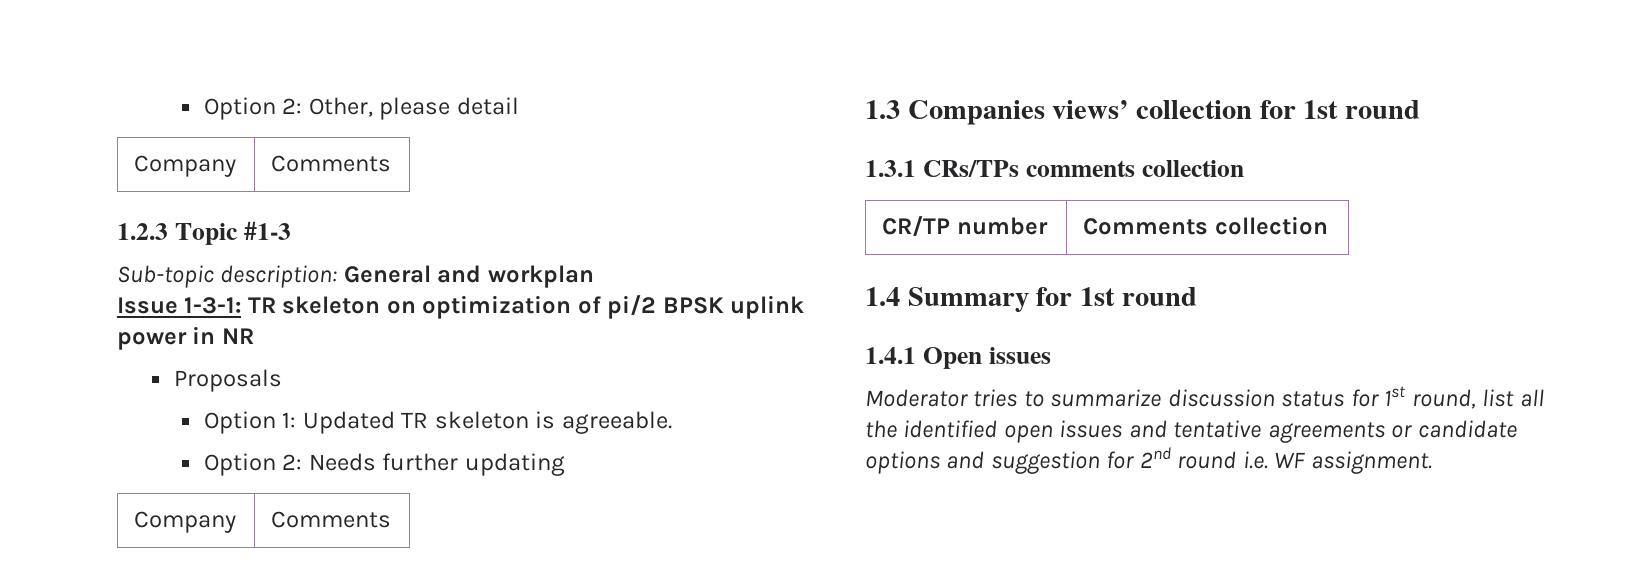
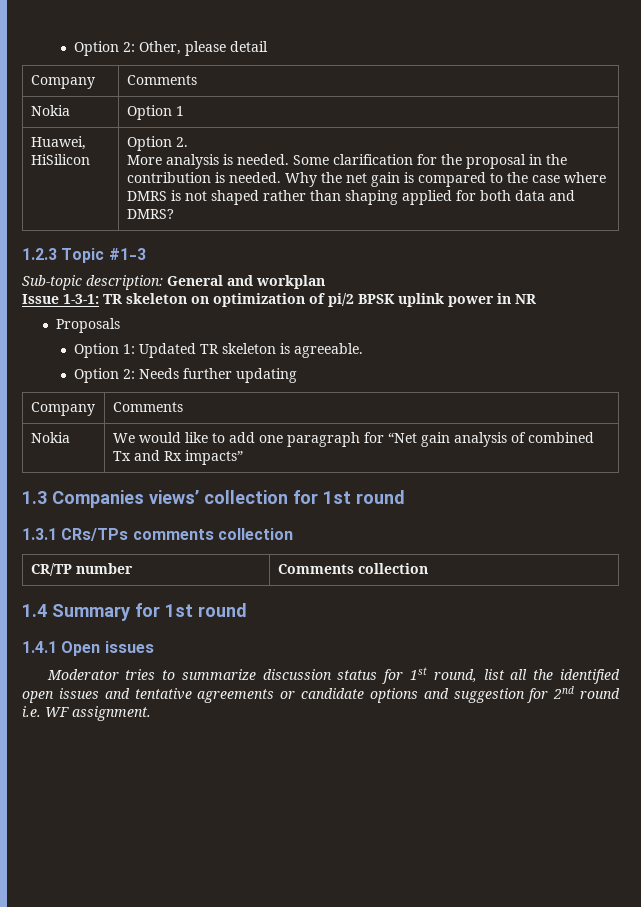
(392, 163) none -> [30,105,70,116] [126,105,184,120] [30,136,86,150] [30,154,90,165] [126,136,188,151] [126,154,567,169] [126,172,606,187] [126,190,575,205] [126,209,174,219] // Nokia | Option 1 // Huawei, HiSilicon | Option 2. // More analysis is needed. Some clarification for the proposal in the contribution is needed. Why the net gain is compared to the case where DMRS is not shaped rather than shaping applied for both data and DMRS?
(392, 519) none -> [30,432,70,443] [112,432,594,447] [112,450,243,465] // Nokia | We would like to add one paragraph for “Net gain analysis of combined Tx and Rx impacts”

